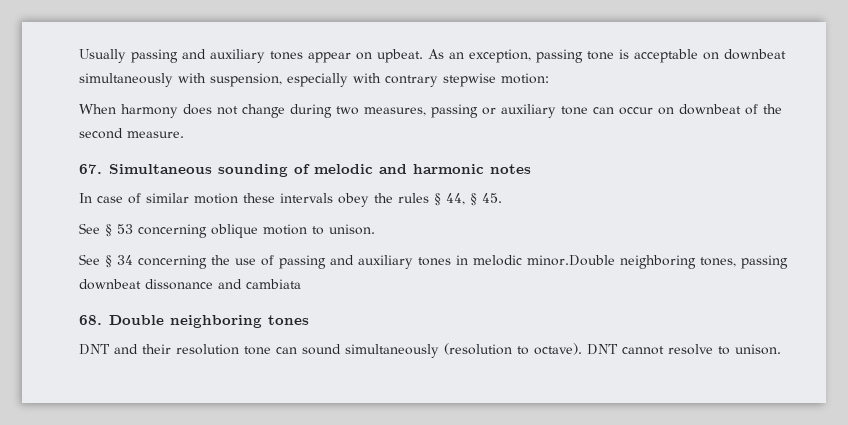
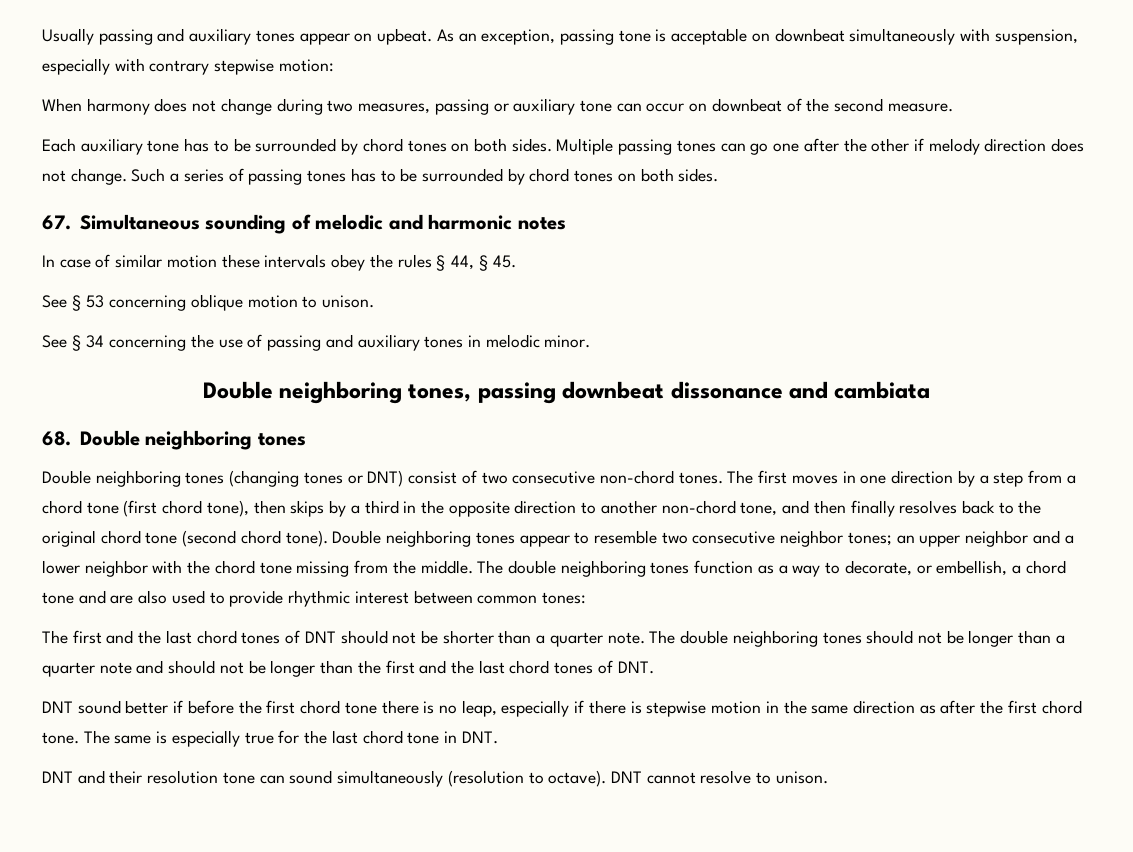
(184, 134) none -> [42,138,1085,155] [42,168,719,185] // Each auxiliary tone has to be surrounded by chord tones on both sides. Multiple passing tones can go one after the other if melody direction does not change. Such a series of passing tones has to be surrounded by chord tones on both sides.
[527,255,615,266] minor.Double -> [544,335,591,348] [202,381,273,399] minor. // Double
(309, 320) none -> [42,470,1076,487] [42,500,1042,517] [42,530,1074,547] [42,560,1066,577] [42,590,586,607] [42,630,1065,647] [42,660,654,677] [42,700,1082,717] [42,730,498,747] // Double neighboring tones (changing tones or DNT) consist of two consecutive non-chord tones. The first moves in one direction by a step from a chord tone (first chord tone), then skips by a third in the opposite direction to another non-chord tone, and then finally resolves back to the original chord tone (second chord tone). Double neighboring tones appear to resemble two consecutive neighbor tones; an upper neighbor and a lower neighbor with the chord tone missing from the middle. The double neighboring tones function as a way to decorate, or embellish, a chord tone and are also used to provide rhythmic interest between common tones: // The first and the last chord tones of DNT should not be shorter than a quarter note. The double neighboring tones should not be longer than a quarter note and should not be longer than the first and the last chord tones of DNT. // DNT sound better if before the first chord tone there is no leap, especially if there is stepwise motion in the same direction as after the first chord tone. The same is especially true for the last chord tone in DNT.

